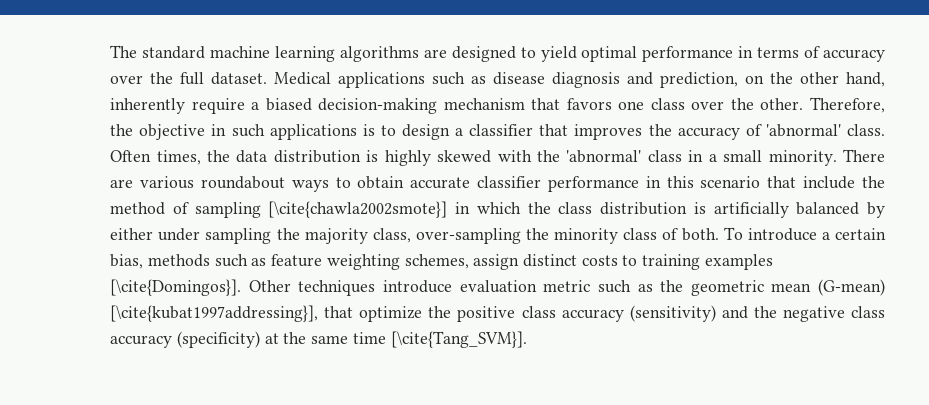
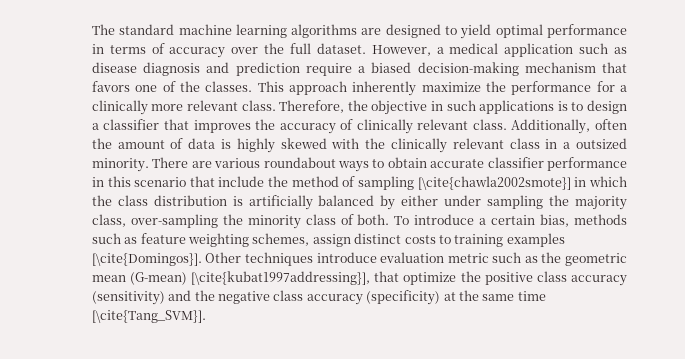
[274,72,426,88] Medical applications -> [371,43,574,57] However, a medical application
[660,72,885,88] [110,98,186,114] prediction, on the other hand, inherently -> [235,62,300,76] prediction
[650,98,804,110] class over the other. -> [162,81,627,96] [91,100,276,115] of the classes. This approach inherently maximize the performance for a clinically more relevant class.
[765,124,885,137] [110,150,361,165] 'abnormal' class. Often times, the data distribution -> [356,119,627,134] [91,138,216,149] clinically relevant class. Additionally, often the amount of data
[566,150,642,163] 'abnormal' -> [391,138,504,153] clinically relevant
[723,150,763,162] small -> [576,138,627,149] outsized

